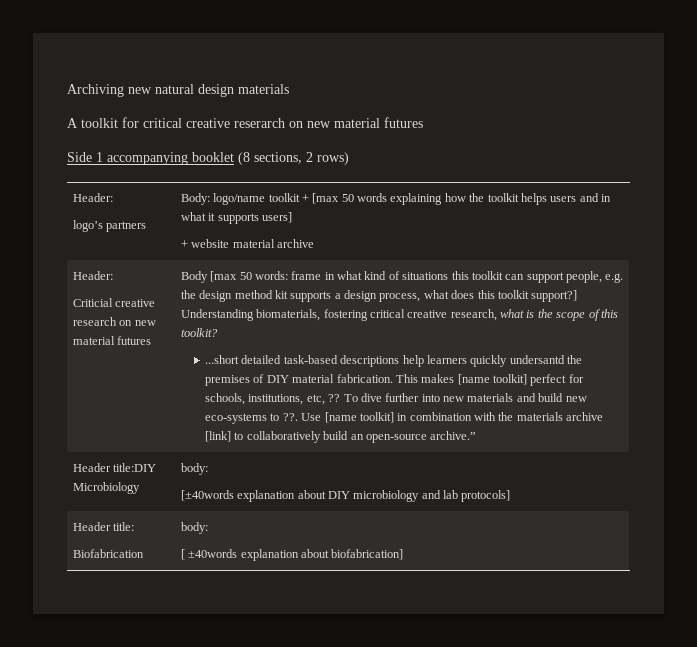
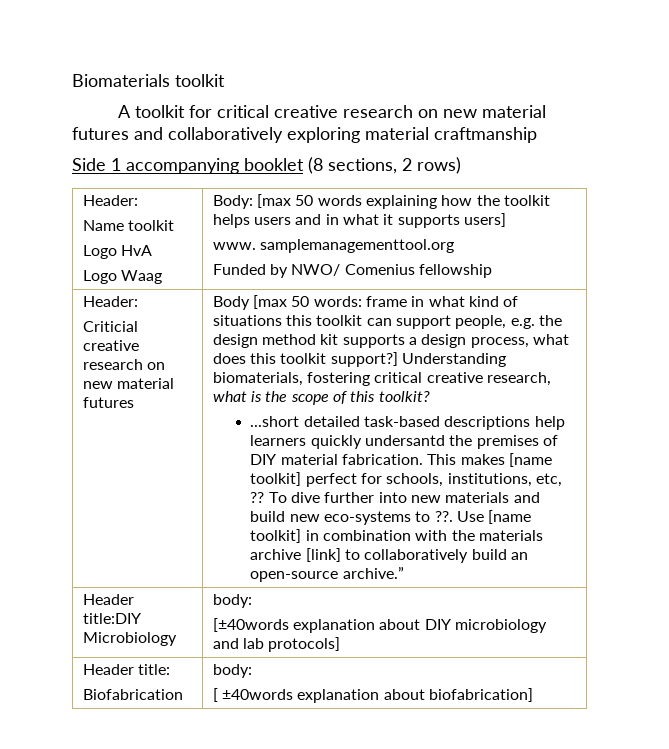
[67,84,289,97] Archiving new natural design materials -> [72,74,225,87] Biomaterials toolkit
[234,117,423,128] reserarch on new material futures -> [342,105,546,118] [72,127,537,143] research on new material futures and collaboratively exploring material craftmanship
[72,220,147,232] [180,193,309,205] logo’s partners | Body: logo/name toolkit + -> [82,220,175,231] [82,245,153,259] [82,270,163,284] [212,195,253,209] Name toolkit // Logo HvA // Logo Waag | Body:
[180,239,314,248] + website material archive -> [212,239,455,253] [212,264,493,278] www. samplemanagementtool.org // Funded by NWO/ Comenius fellowship

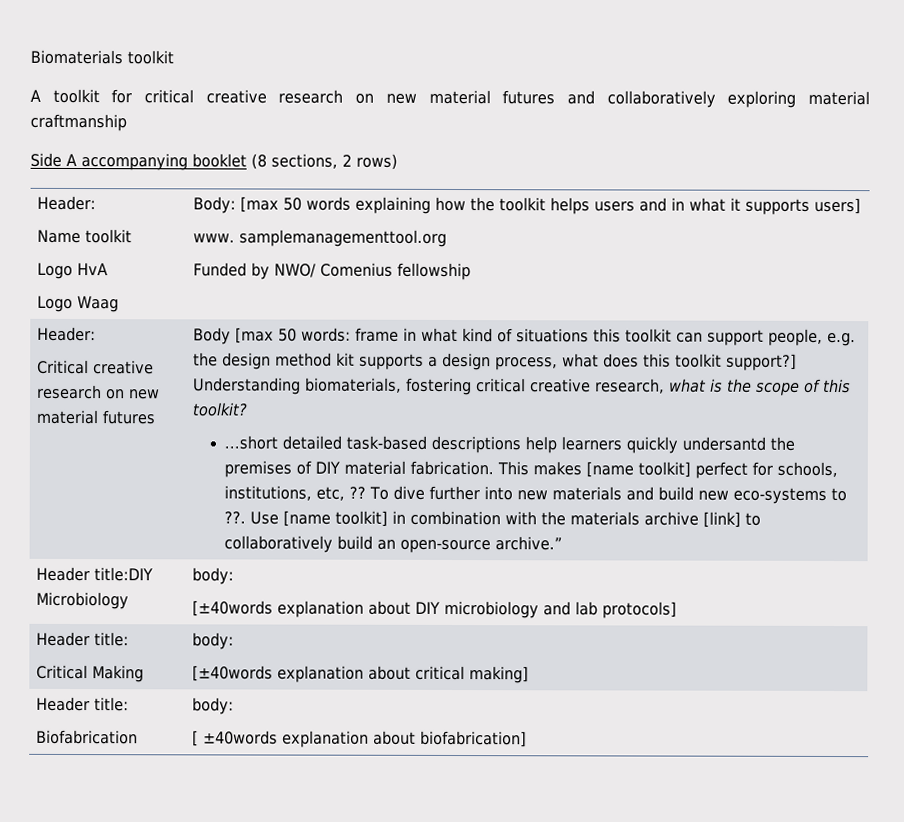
[111,158,121,171] 1 -> [66,153,77,167] A
[82,321,138,332] Criticial -> [36,359,89,375] Critical
(171, 669) none -> [35,664,144,683] [191,632,234,650] [191,665,529,684] [35,696,129,712] // Critical Making | body: // [±40words explanation about critical making] // Header title:

